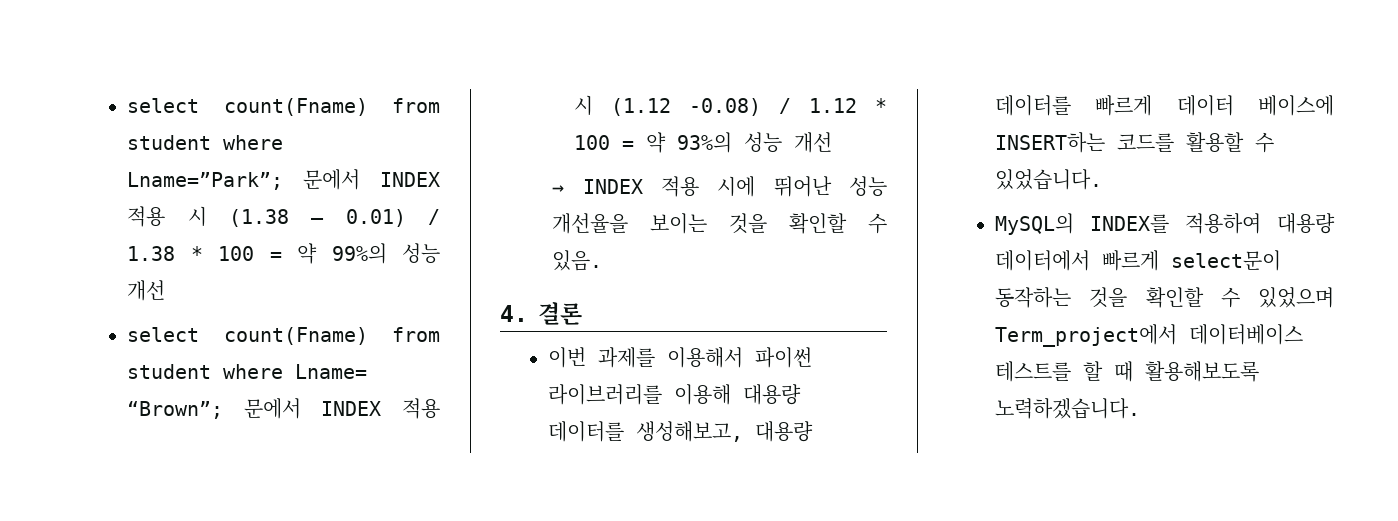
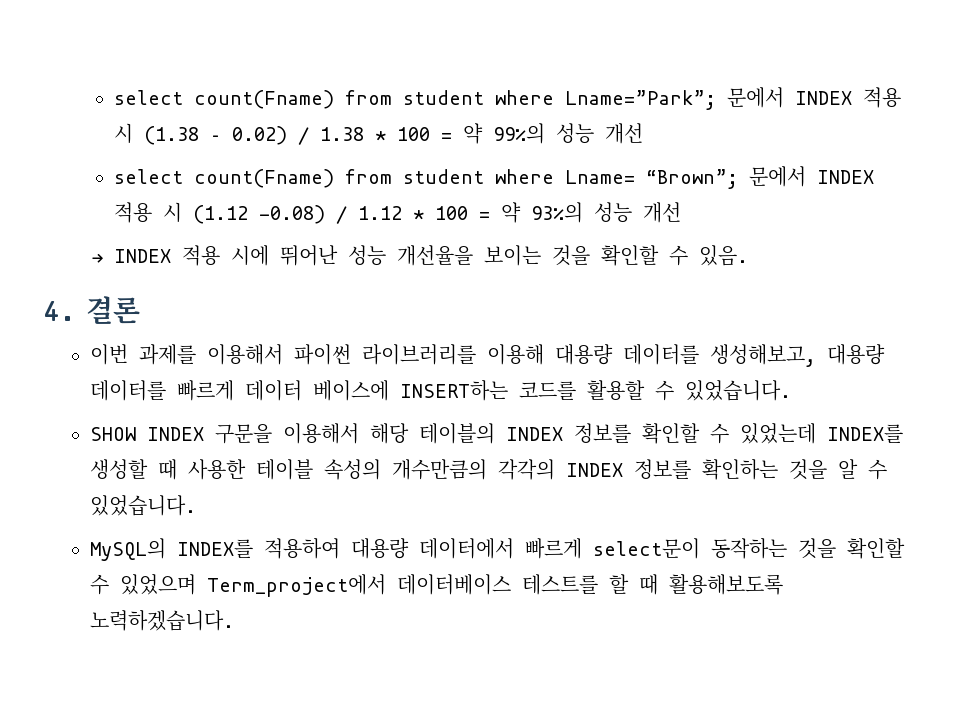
[345,209,406,227] 0.01) -> [232,126,288,145] 0.02)
(1103, 179) none -> [89,423,903,444] [89,459,887,480] [89,495,196,516] // SHOW INDEX 구문을 이용해서 해당 테이블의 INDEX 정보를 확인할 수 있었는데 INDEX를 생성할 때 사용한 테이블 속성의 개수만큼의 각각의 INDEX 정보를 확인하는 것을 알 수 있었습니다.

